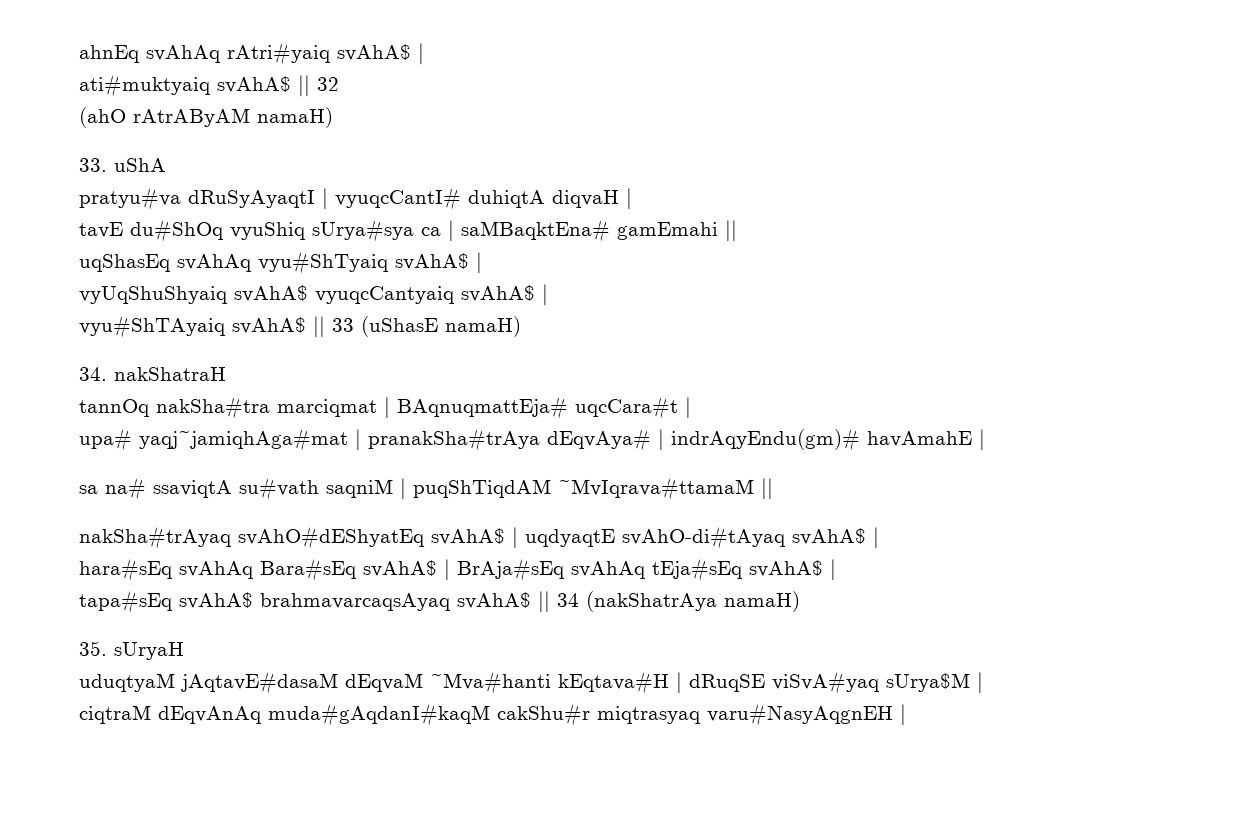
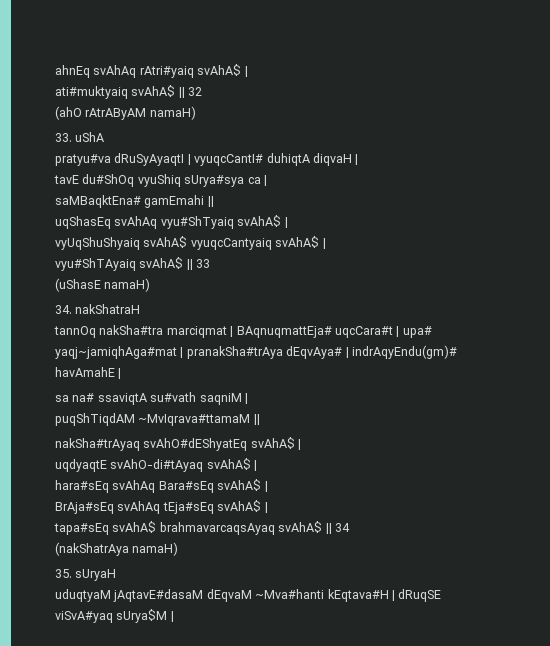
(454, 231) none -> (267, 180) //
(354, 325) none -> (211, 263) //
(691, 408) // -> (400, 331) none
(406, 489) none -> (248, 398) //
(518, 538) none -> (302, 444) //
(450, 570) none -> (268, 486) //
(579, 600) none -> (350, 527) //
[79,703,906,726] // ciqtraM dEqvAnAq muda#gAqdanI#kaqM cakShu#r miqtrasyaq varu#NasyAqgnEH | -> (174, 616) none

